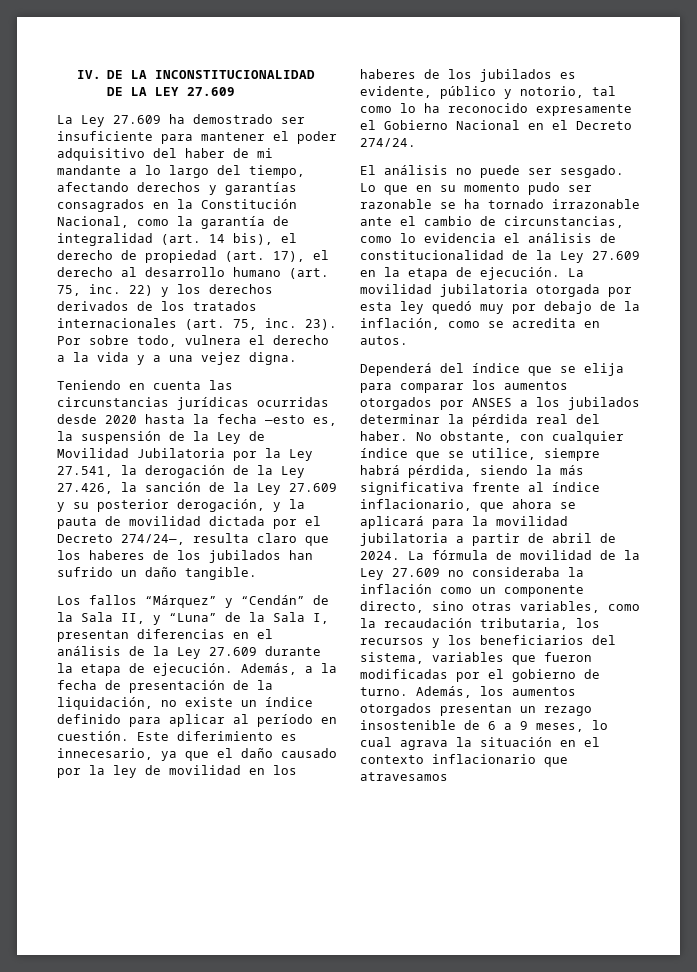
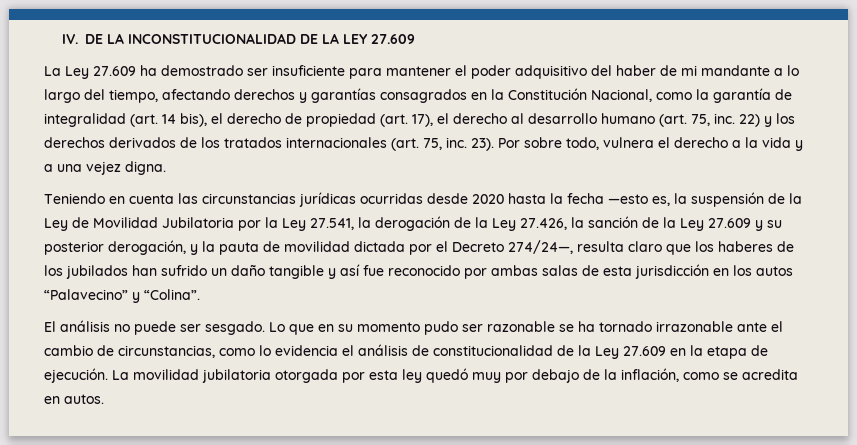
[185,567,257,580] [57,595,329,608] [57,612,329,625] [57,629,273,642] [57,646,321,659] [57,663,337,676] [57,680,273,693] [57,697,313,710] [57,714,337,727] [57,731,297,741] [57,748,337,761] [57,765,297,778] [360,69,576,82] [360,86,616,99] [360,103,632,116] [360,120,632,130] [360,138,416,147] tangible. // Los fallos “Márquez” y “Cendán” de la Sala II, y “Luna” de la Sala I, presentan diferencias en el análisis de la Ley 27.609 durante la etapa de ejecución. Además, a la fecha de presentación de la liquidación, no existe un índice definido para aplicar al período en cuestión. Este diferimiento es innecesario, ya que el daño causado por la ley de movilidad en los haberes de los jubilados es evidente, público y notorio, tal como lo ha reconocido expresamente el Gobierno Nacional en el Decreto 274/24. -> [269,264,793,279] [44,289,200,303] tangible y así fue reconocido por ambas salas de esta jurisdicción en los autos “Palavecino” y “Colina”.
[360,363,624,376] [360,380,568,393] [360,397,640,410] [360,414,600,427] [360,431,624,444] [360,448,600,461] [360,465,584,478] [360,482,600,495] [360,499,576,512] [360,516,568,529] [360,533,616,546] [360,550,640,560] [360,567,584,580] [360,584,584,597] [360,601,640,613] [360,618,600,630] [360,635,616,648] [360,652,592,665] [360,669,600,682] [360,686,576,698] [360,703,592,716] [360,720,608,732] [360,737,600,750] [360,754,568,767] [360,772,448,781] // Dependerá del índice que se elija para comparar los aumentos otorgados por ANSES a los jubilados determinar la pérdida real del haber. No obstante, con cualquier índice que se utilice, siempre habrá pérdida, siendo la más significativa frente al índice inflacionario, que ahora se aplicará para la movilidad jubilatoria a partir de abril de 2024. La fórmula de movilidad de la Ley 27.609 no consideraba la inflación como un componente directo, sino otras variables, como la recaudación tributaria, los recursos y los beneficiarios del sistema, variables que fueron modificadas por el gobierno de turno. Además, los aumentos otorgados presentan un rezago insostenible de 6 a 9 meses, lo cual agrava la situación en el contexto inflacionario que atravesamos -> (104, 399) none

